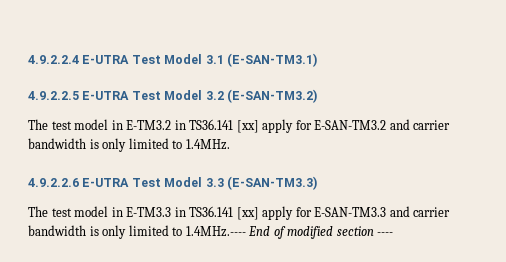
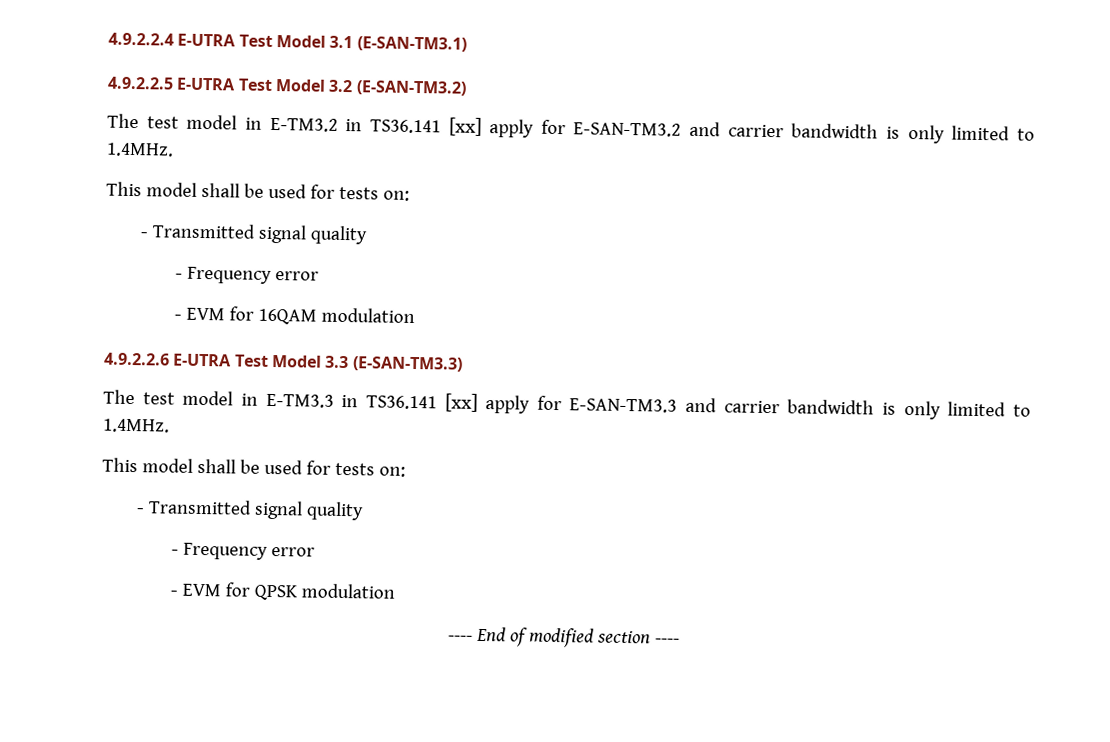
(230, 144) none -> [106,181,410,201] [140,223,369,245] [175,266,320,284] [174,306,416,325] // This model shall be used for tests on: // - Transmitted signal quality // - Frequency error // - EVM for 16QAM modulation
[185,226,246,237] 1.4MHz.---- -> [103,418,170,433] [102,457,406,477] [136,499,365,521] [171,542,316,560] [170,582,396,601] [448,635,474,641] 1.4MHz. // This model shall be used for tests on: // - Transmitted signal quality // - Frequency error // - EVM for QPSK modulation // ----

